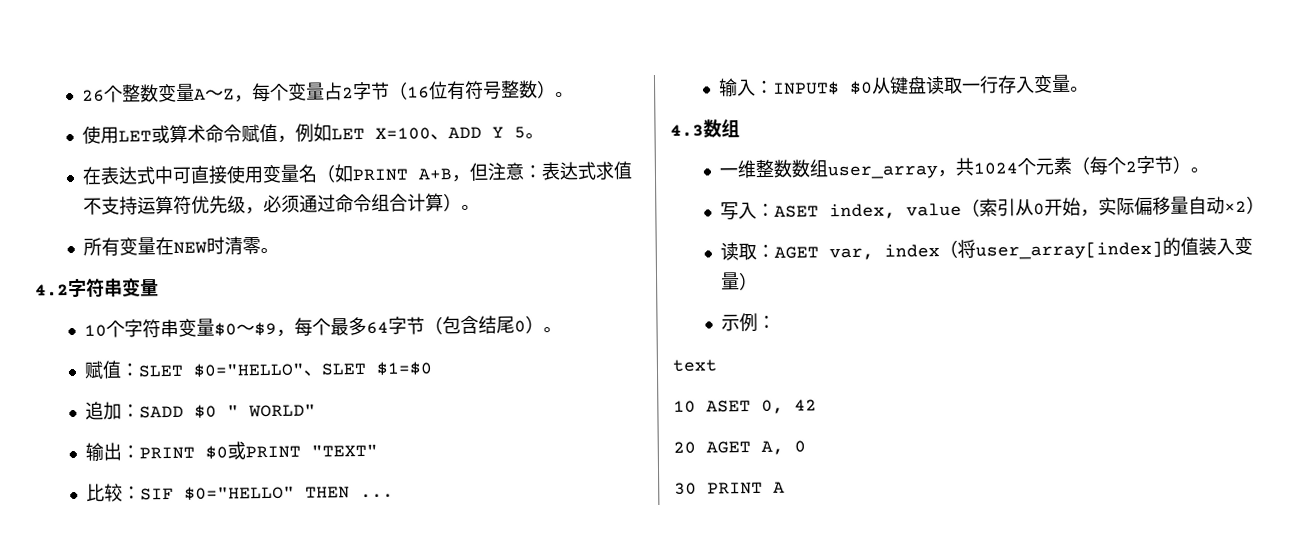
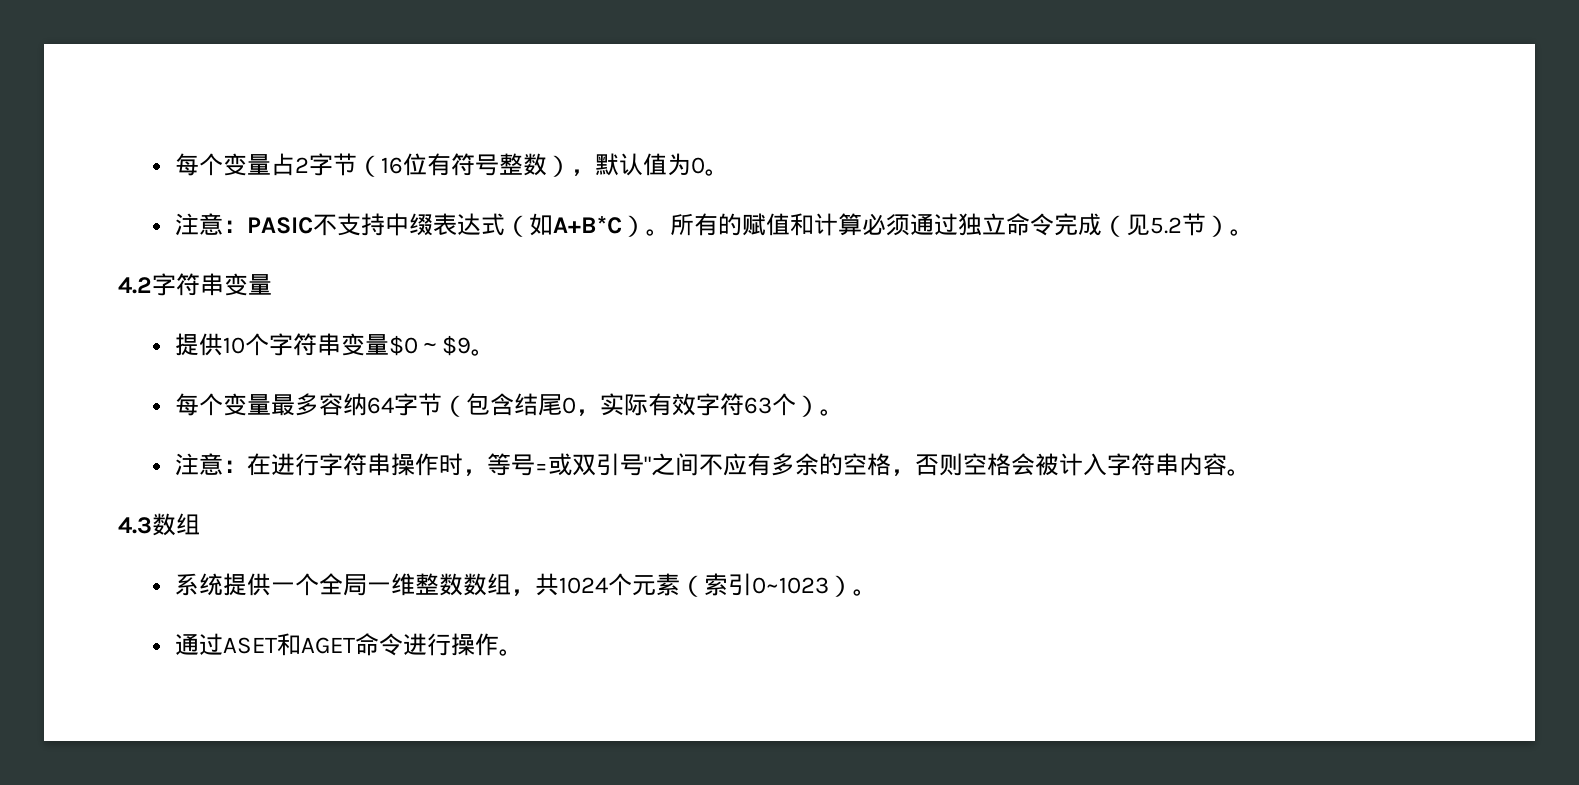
[82,83,254,103] 26个整数变量A～Z， -> (174, 164) none
[555,91,575,98] [82,123,545,144] [82,161,634,185] [83,192,481,216] [83,236,262,257] 。 // 使用LET或算术命令赋值，例如LET X=100、ADD Y 5。 // 在表达式中可直接使用变量名（如PRINT A+B，但注意：表达式求值不支持运算符优先级，必须通过命令组合计算）。 // 所有变量在NEW时清零 -> [570,153,729,176] [174,213,1230,237] ，默认值为0。 // 注意：PASIC不支持中缀表达式（如A+B*C）。所有的赋值和计算必须通过独立命令完成（见5.2节）
(159, 287) none -> [174,333,223,356] 提供
[276,316,368,337] ，每个最多 -> [470,349,495,356] [174,393,367,416] 。 // 每个变量最多容纳
[525,315,563,334] [84,360,434,379] [85,401,317,420] [85,441,379,462] [86,483,395,502] [718,74,1072,98] ）。 // 赋值：SLET $0="HELLO"、SLET $1=$0 // 追加：SADD $0 " WORLD" // 输出：PRINT $0或PRINT "TEXT" // 比较：SIF $0="HELLO" THEN ... // 输入：INPUT$ $0从键盘读取一行存入变量 -> [575,393,844,417] [174,453,1227,476] ，实际有效字符63个）。 // 注意：在进行字符串操作时，等号=或双引号"之间不应有多余的空格，否则空格会被计入字符串内容
(740, 128) none -> [174,573,367,596] 系统提供一个全局
[827,165,940,180] user_array -> (511, 584) none
[1089,155,1210,176] [720,195,1266,221] [720,236,1254,261] [720,271,759,291] [721,312,777,333] [672,359,717,372] [673,399,817,414] [673,440,806,455] [674,481,785,495] 每个2字节）。 // 写入：ASET index, value（索引从0开始，实际偏移量自动×2） // 读取：AGET var, index（将user_array[index]的值装入变量） // 示例： // text // 10 ASET 0, 42 // 20 AGET A, 0 // 30 PRINT A -> [703,573,877,597] [174,633,523,656] 索引0~1023）。 // 通过ASET和AGET命令进行操作。

